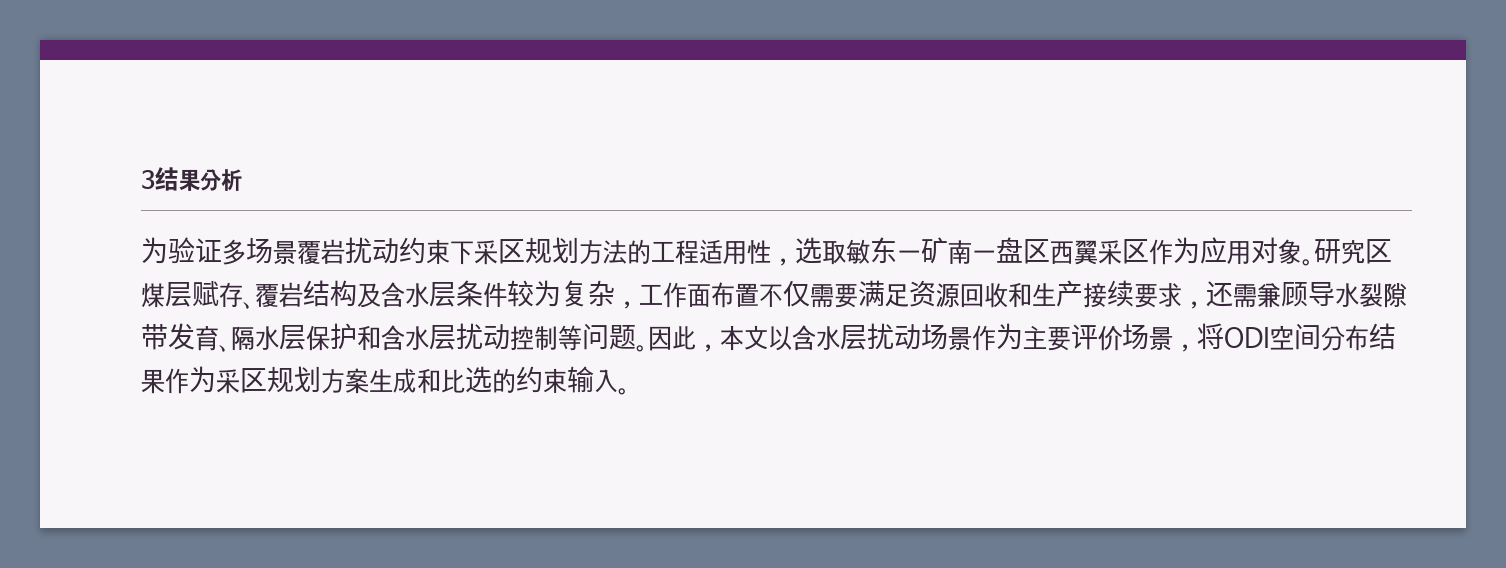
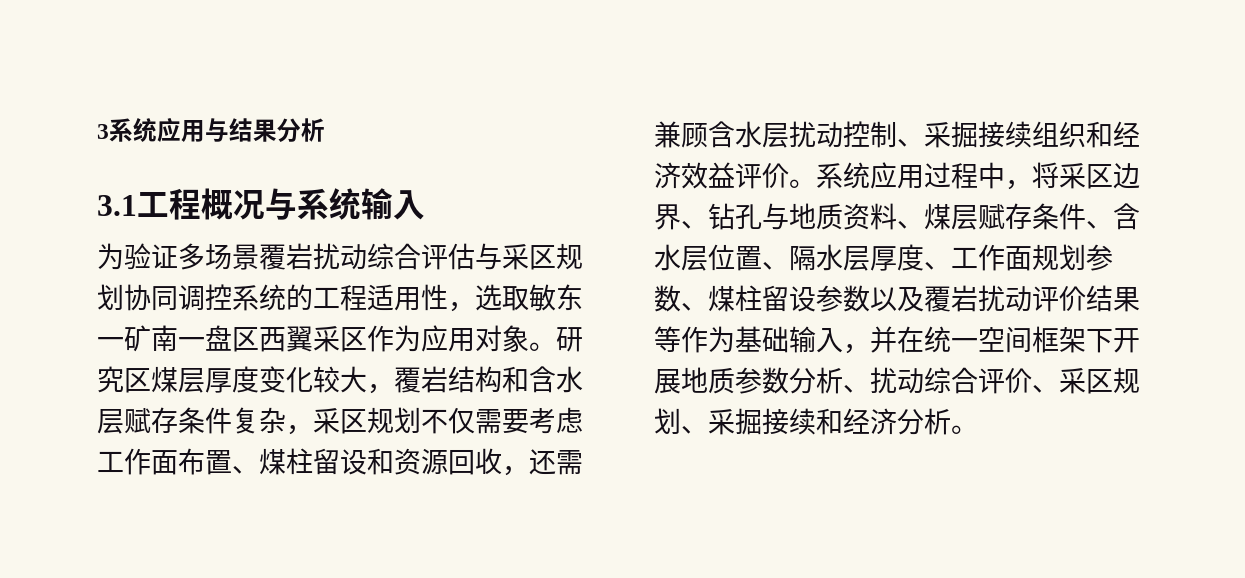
(155, 179) none -> [109,118,229,142] 系统应用与
(242, 180) none -> [97,188,425,220] // 3.1工程概况与系统输入
[399,237,627,265] 约束下采区规划方法 -> [367,243,583,270] [97,284,286,311] 综合评估与采区规划协同调控系统
[192,280,1407,309] [141,323,1396,352] [141,366,618,394] 赋存、覆岩结构及含水层条件较为复杂，工作面布置不仅需要满足资源回收和生产接续要求，还需兼顾导水裂隙带发育、隔水层保护和含水层扰动控制等问题。因此，本文以含水层扰动场景作为主要评价场景，将ODI空间分布结果作为采区规划方案生成和比选的约束输入 -> [205,366,583,394] [97,407,583,435] [97,448,583,476] [654,121,1140,148] [654,162,1140,190] [654,203,1140,230] [654,244,1113,271] [654,285,1140,312] [654,326,1140,354] [654,367,1140,394] [654,408,951,435] 厚度变化较大，覆岩结构和含水层赋存条件复杂，采区规划不仅需要考虑工作面布置、煤柱留设和资源回收，还需兼顾含水层扰动控制、采掘接续组织和经济效益评价。系统应用过程中，将采区边界、钻孔与地质资料、煤层赋存条件、含水层位置、隔水层厚度、工作面规划参数、煤柱留设参数以及覆岩扰动评价结果等作为基础输入，并在统一空间框架下开展地质参数分析、扰动综合评价、采区规划、采掘接续和经济分析

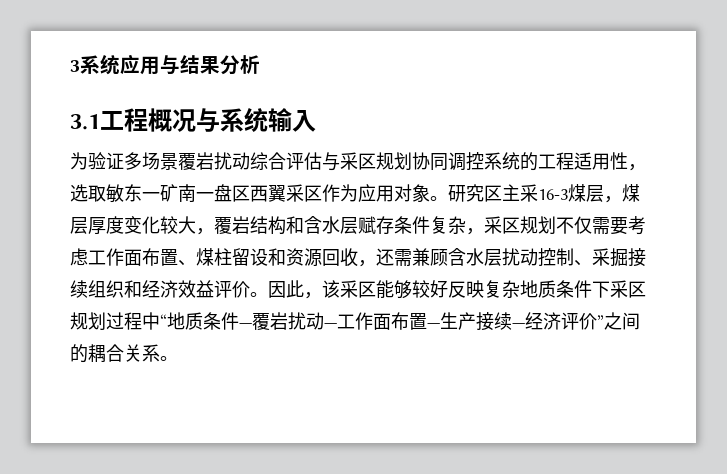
(151, 380) none -> [502,184,622,203] 主采16-3煤层，
[816,162,1140,190] [654,203,1140,230] [654,244,1113,271] [654,285,1140,312] [654,326,1140,354] [654,367,1140,394] [654,408,951,435] 系统应用过程中，将采区边界、钻孔与地质资料、煤层赋存条件、含水层位置、隔水层厚度、工作面规划参数、煤柱留设参数以及覆岩扰动评价结果等作为基础输入，并在统一空间框架下开展地质参数分析、扰动综合评价、采区规划、采掘接续和经济分析 -> [268,280,646,299] [70,312,640,331] [70,344,160,363] 因此，该采区能够较好反映复杂地质条件下采区规划过程中“地质条件—覆岩扰动—工作面布置—生产接续—经济评价”之间的耦合关系

